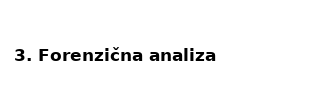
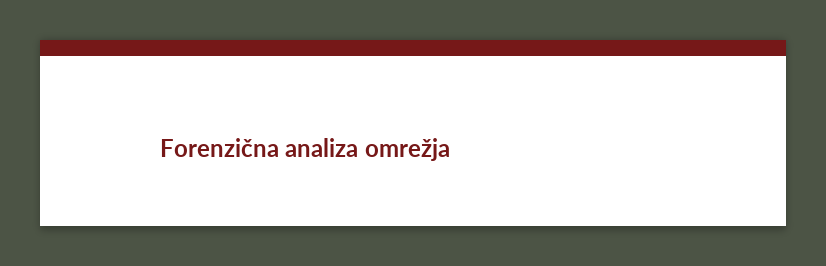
[14,49,32,61] 3. -> (160, 147) none
(216, 54) none -> [364,138,450,161] omrežja

